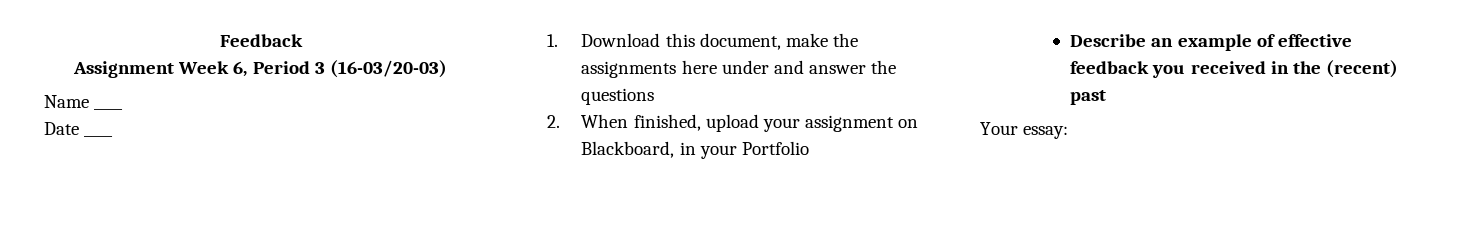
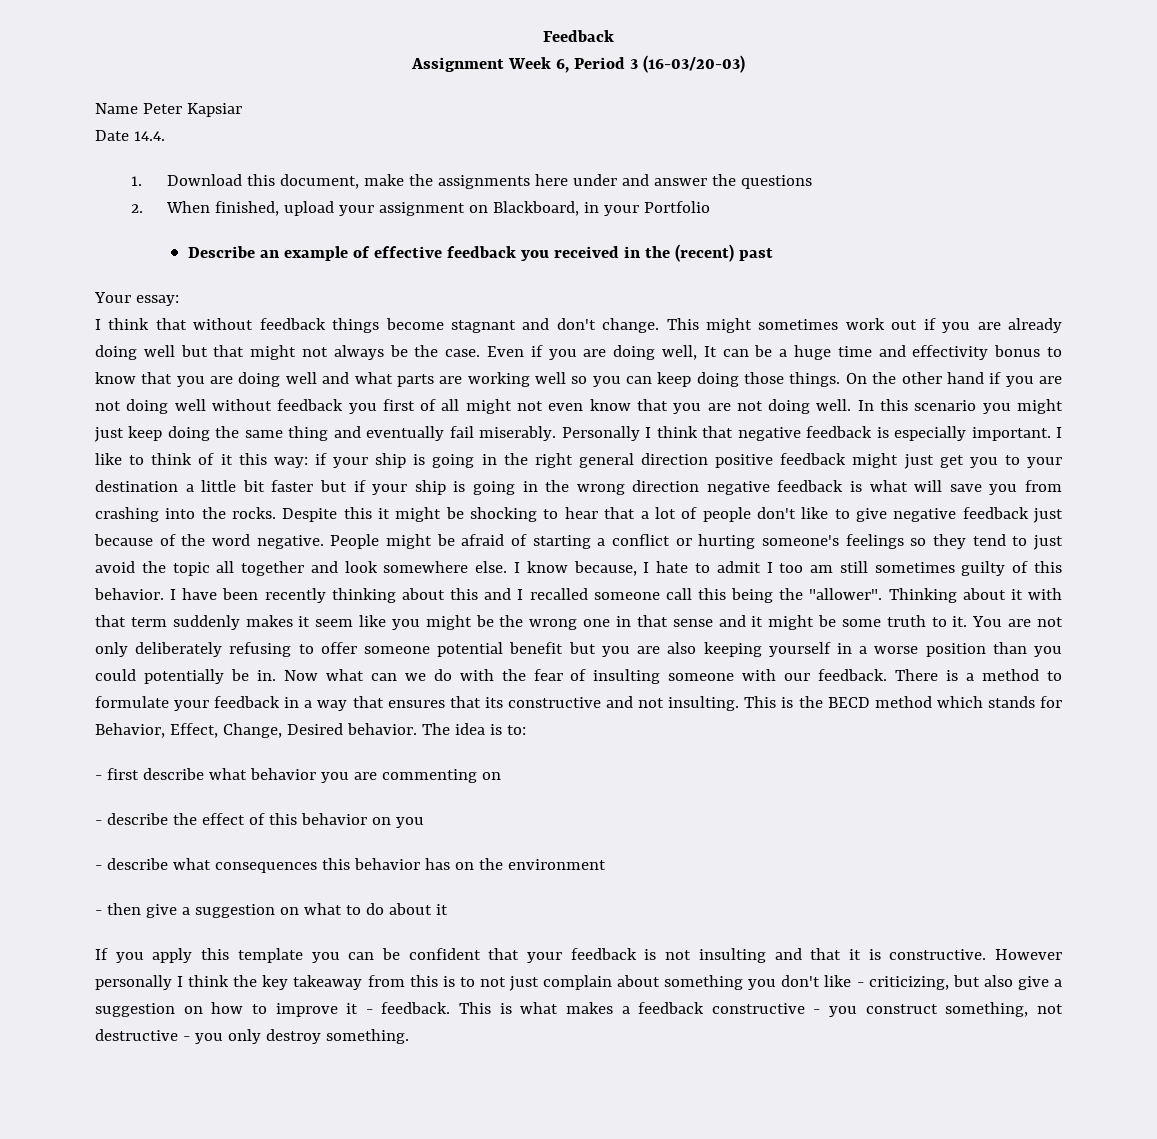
[94,108,124,110] ____ -> [142,103,242,117] Peter Kapsiar
[84,135,114,137] ____ -> [133,131,165,141] 14.4.
(1069, 132) none -> [95,318,1063,333] [95,345,1062,360] [95,372,1063,387] [95,399,1064,414] [94,426,1063,442] [95,453,1062,469] [95,480,1062,495] [95,507,1063,523] [94,534,1063,550] [95,561,1062,576] [94,588,1062,603] [95,615,1063,630] [95,642,1062,657] [95,669,1063,684] [95,696,1062,711] [95,723,526,738] [95,768,501,783] [95,813,424,828] [95,858,606,873] [95,903,448,918] [95,948,1063,963] [95,975,1062,991] [95,1002,1064,1017] [95,1029,409,1044] // I think that without feedback things become stagnant and don't change. This might sometimes work out if you are already doing well but that might not always be the case. Even if you are doing well, It can be a huge time and effectivity bonus to know that you are doing well and what parts are working well so you can keep doing those things. On the other hand if you are not doing well without feedback you first of all might not even know that you are not doing well. In this scenario you might just keep doing the same thing and eventually fail miserably. Personally I think that negative feedback is especially important. I like to think of it this way: if your ship is going in the right general direction positive feedback might just get you to your destination a little bit faster but if your ship is going in the wrong direction negative feedback is what will save you from crashing into the rocks. Despite this it might be shocking to hear that a lot of people don't like to give negative feedback just because of the word negative. People might be afraid of starting a conflict or hurting someone's feelings so they tend to just avoid the topic all together and look somewhere else. I know because, I hate to admit I too am still sometimes guilty of this behavior. I have been recently thinking about this and I recalled someone call this being the "allower". Thinking about it with that term suddenly makes it seem like you might be the wrong one in that sense and it might be some truth to it. You are not only deliberately refusing to offer someone potential benefit but you are also keeping yourself in a worse position than you could potentially be in. Now what can we do with the fear of insulting someone with our feedback. There is a method to formulate your feedback in a way that ensures that its constructive and not insulting. This is the BECD method which stands for Behavior, Effect, Change, Desired behavior. The idea is to: // - first describe what behavior you are commenting on // - describe the effect of this behavior on you // - describe what consequences this behavior has on the environment // - then give a suggestion on what to do about it // If you apply this template you can be confident that your feedback is not insulting and that it is constructive. However personally I think the key takeaway from this is to not just complain about something you don't like - criticizing, but also give a suggestion on how to improve it - feedback. This is what makes a feedback constructive - you construct something, not destructive - you only destroy something.

